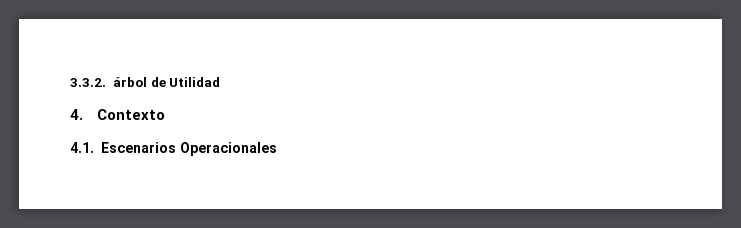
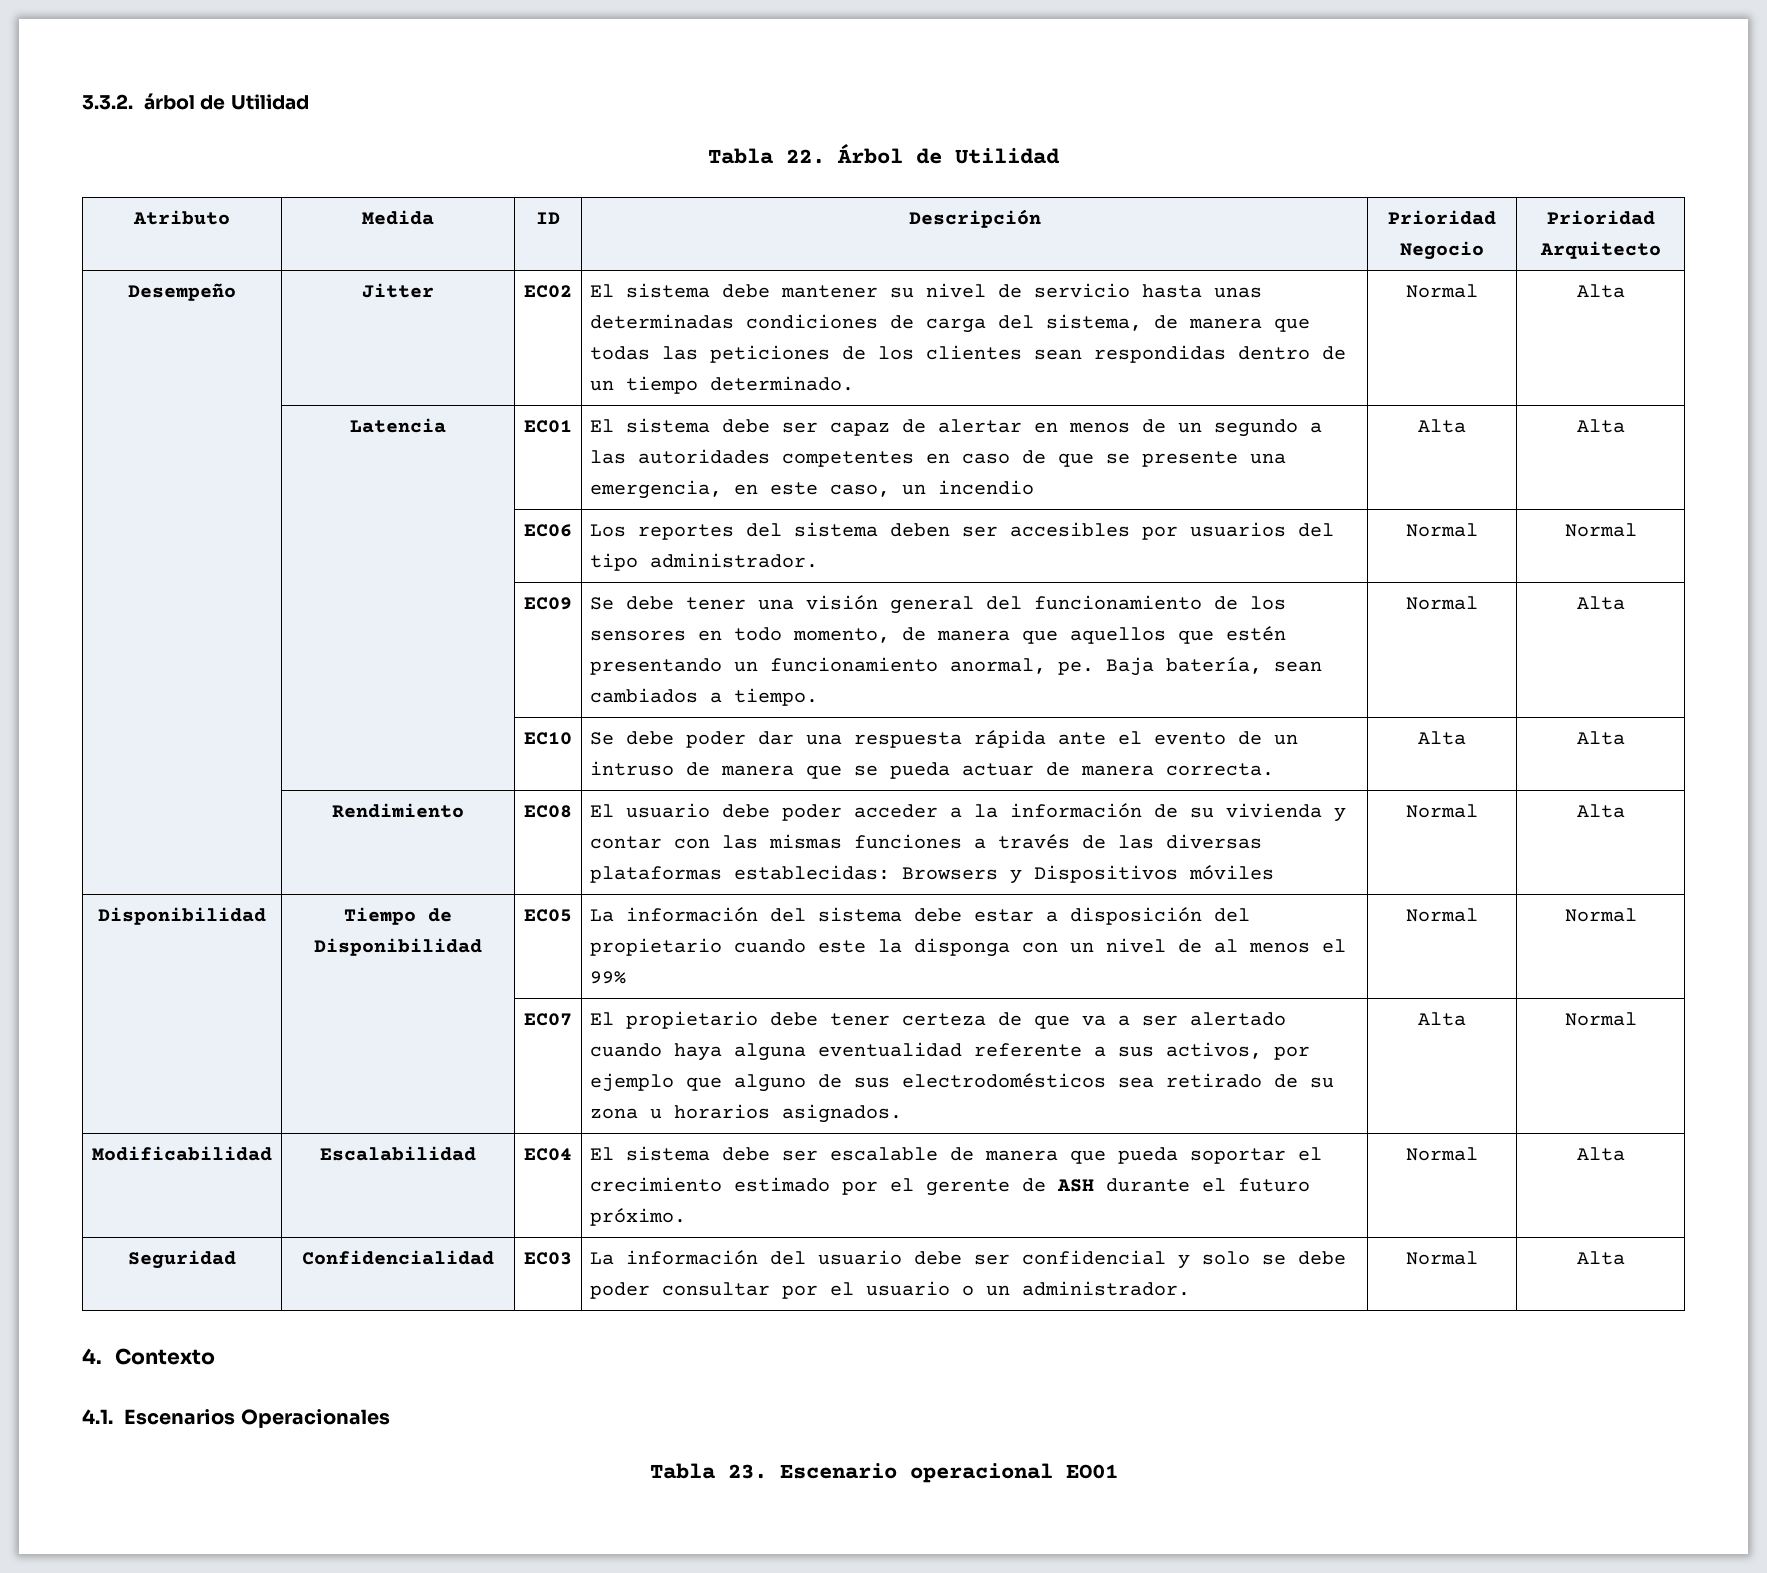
(221, 82) none -> [708,144,1060,164] [133,210,230,225] [362,210,434,225] [536,212,560,224] [908,209,1041,228] [1388,210,1496,225] [1400,241,1484,260] [1546,210,1655,225] [1539,241,1661,259] [128,283,236,301] [362,283,434,298] [524,285,572,298] [590,283,1263,298] [590,314,1311,333] [590,345,1347,363] [590,376,855,394] [1406,284,1478,298] [1576,284,1625,298] [350,418,446,433] [524,420,572,433] [590,418,1323,437] [590,449,1287,467] [590,480,1035,499] [1418,419,1466,433] [1576,419,1625,433] [524,524,572,537] [590,522,1335,540] [590,553,819,571] [1406,523,1478,537] [1564,523,1637,537] [524,597,572,610] [590,595,1287,614] [590,626,1287,644] [590,657,1323,676] [590,688,819,706] [1406,596,1478,610] [1576,596,1625,610] [524,732,572,745] [590,730,1299,748] [590,761,1275,779] [1418,731,1466,745] [1576,731,1625,745] [332,803,464,818] [524,805,572,818] [590,803,1347,822] [590,834,1263,849] [590,865,1275,884] [1406,804,1478,818] [1576,804,1625,818] [98,907,266,925] [344,907,452,925] [314,938,482,956] [524,909,572,922] [590,907,1251,925] [590,938,1347,957] [590,971,627,984] [1406,908,1478,922] [1564,908,1637,922] [524,1013,572,1026] [590,1011,1287,1029] [590,1042,1311,1061] [590,1073,1335,1092] [590,1104,903,1123] [1418,1012,1466,1026] [1564,1012,1637,1026] [92,1146,272,1161] [320,1146,476,1161] [524,1148,572,1161] [590,1146,1323,1164] [590,1177,1311,1196] [590,1208,687,1226] [1406,1147,1478,1161] [1576,1147,1625,1161] [128,1250,236,1269] [302,1250,494,1265] [524,1252,572,1265] [590,1250,1347,1269] [590,1281,1191,1299] [1406,1251,1478,1265] [1576,1251,1625,1265] // Tabla 22. Árbol de Utilidad // Atributo | Medida | ID | Descripción | Prioridad Negocio | Prioridad Arquitecto // Desempeño | Jitter | EC02 | El sistema debe mantener su nivel de servicio hasta unas determinadas condiciones de carga del sistema, de manera que todas las peticiones de los clientes sean respondidas dentro de un tiempo determinado. | Normal | Alta // | Latencia | EC01 | El sistema debe ser capaz de alertar en menos de un segundo a las autoridades competentes en caso de que se presente una emergencia, en este caso, un incendio | Alta | Alta // | | EC06 | Los reportes del sistema deben ser accesibles por usuarios del tipo administrador. | Normal | Normal // | | EC09 | Se debe tener una visión general del funcionamiento de los sensores en todo momento, de manera que aquellos que estén presentando un funcionamiento anormal, pe. Baja batería, sean cambiados a tiempo. | Normal | Alta // | | EC10 | Se debe poder dar una respuesta rápida ante el evento de un intruso de manera que se pueda actuar de manera correcta. | Alta | Alta // | Rendimiento | EC08 | El usuario debe poder acceder a la información de su vivienda y contar con las mismas funciones a través de las diversas plataformas establecidas: Browsers y Dispositivos móviles | Normal | Alta // Disponibilidad | Tiempo de Disponibilidad | EC05 | La información del sistema debe estar a disposición del propietario cuando este la disponga con un nivel de al menos el 99% | Normal | Normal // | | EC07 | El propietario debe tener certeza de que va a ser alertado cuando haya alguna eventualidad referente a sus activos, por ejemplo que alguno de sus electrodomésticos sea retirado de su zona u horarios asignados. | Alta | Normal // Modificabilidad | Escalabilidad | EC04 | El sistema debe ser escalable de manera que pueda soportar el crecimiento estimado por el gerente de ASH durante el futuro próximo. | Normal | Alta // Seguridad | Confidencialidad | EC03 | La información del usuario debe ser confidencial y solo se debe poder consultar por el usuario o un administrador. | Normal | Alta
(277, 149) none -> [649,1463,1118,1483] // Tabla 23. Escenario operacional EO01

